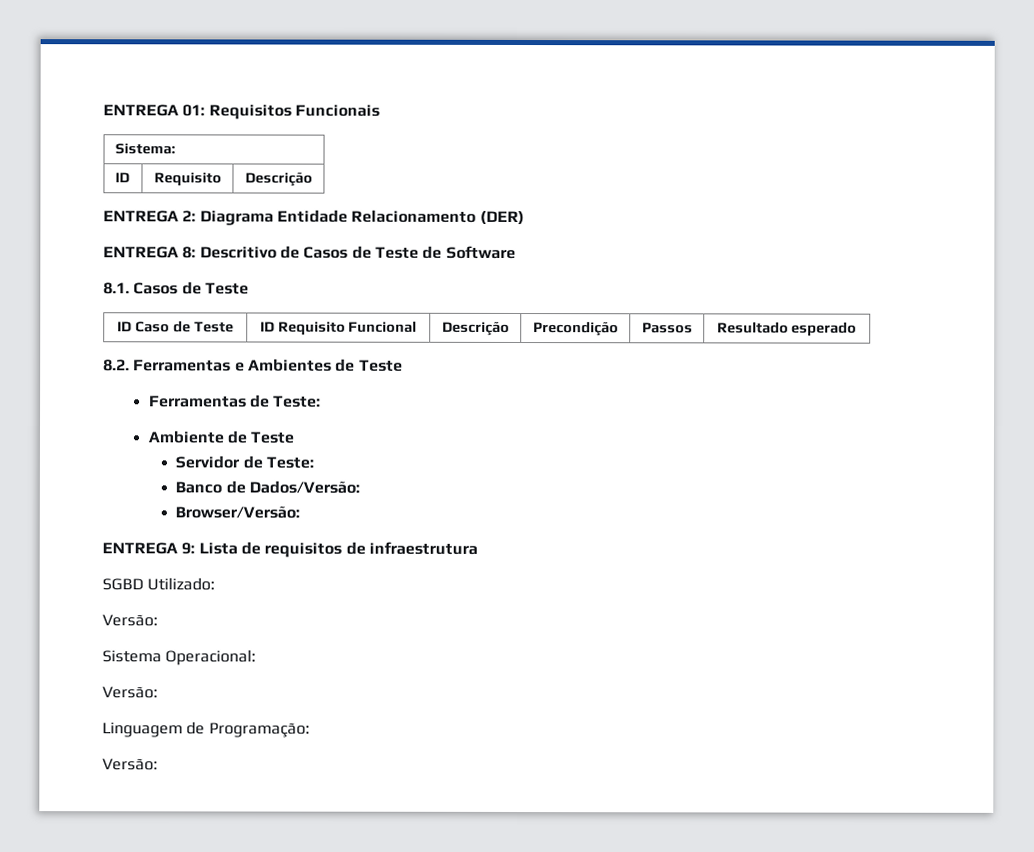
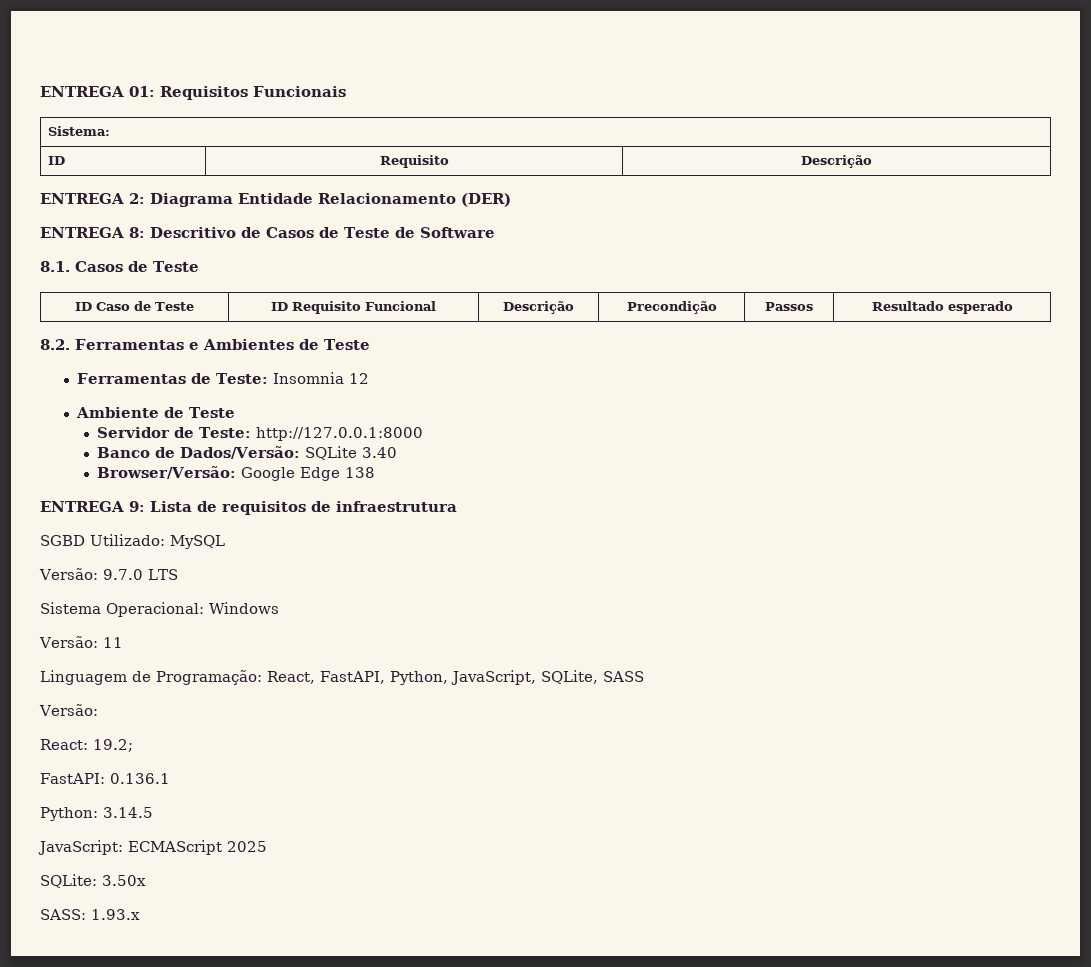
(322, 401) none -> [272,372,369,384] Insomnia 12
(315, 462) none -> [256,427,424,441] http://127.0.0.1:8000
(361, 487) none -> [305,446,398,460] SQLite 3.40
(301, 512) none -> [241,467,376,481] Google Edge 138
[102,614,158,627] // Versão: -> [170,535,225,549] [39,568,178,580] MySQL // Versão: 9.7.0 LTS
[102,686,158,699] // Versão: -> [209,602,279,614] [39,636,123,648] Windows // Versão: 11
[102,758,158,771] // Versão: -> [267,670,644,685] [39,704,98,716] [40,739,133,752] [40,773,170,784] [40,807,153,821] [38,840,267,855] [40,874,146,888] [40,909,140,920] React, FastAPI, Python, JavaScript, SQLite, SASS // Versão: // React: 19.2; // FastAPI: 0.136.1 // Python: 3.14.5 // JavaScript: ECMAScript 2025 // SQLite: 3.50x // SASS: 1.93.x

